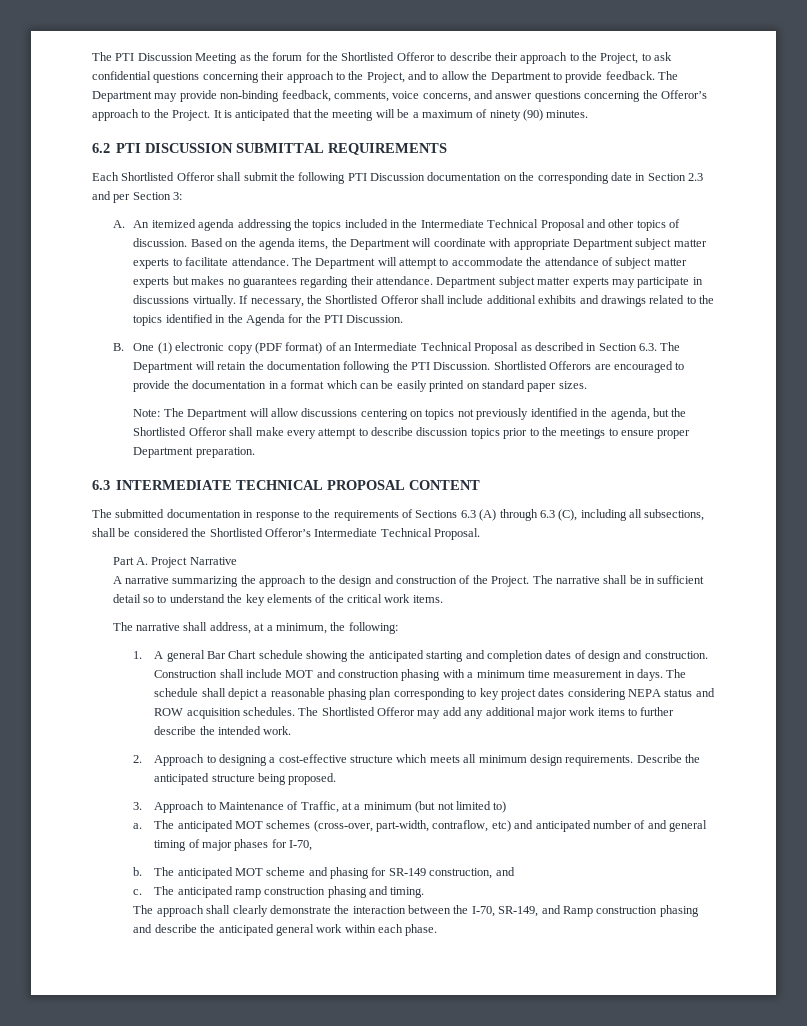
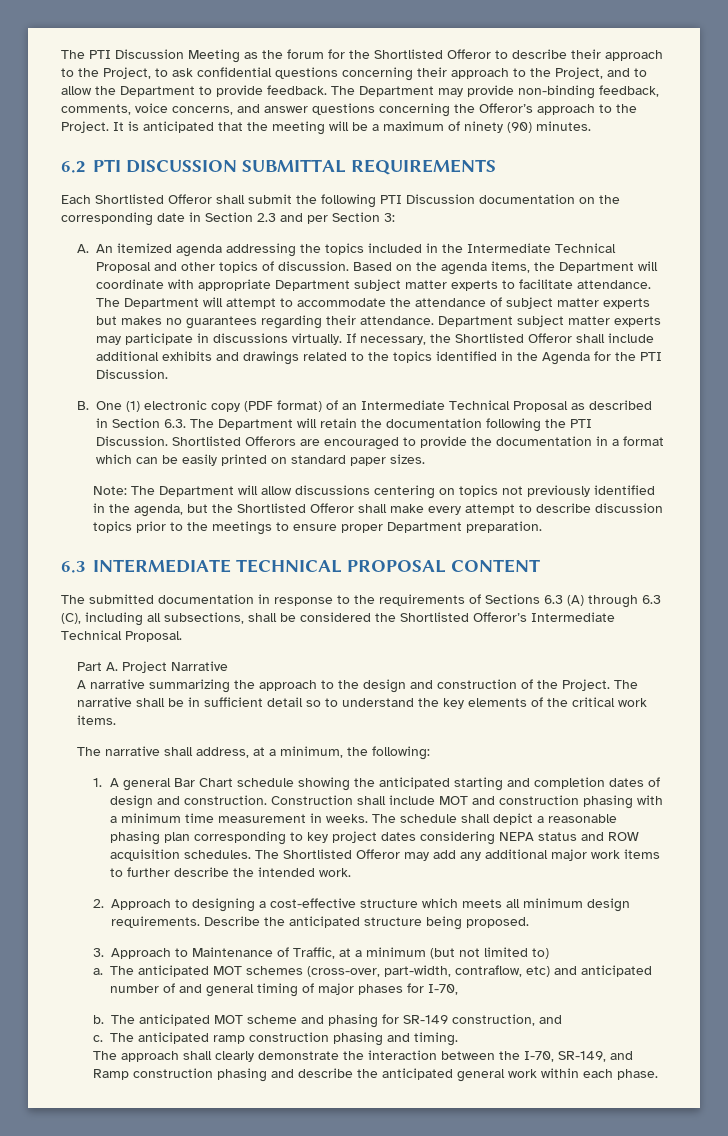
[636,669,663,681] days. -> [325,814,368,823] weeks.

